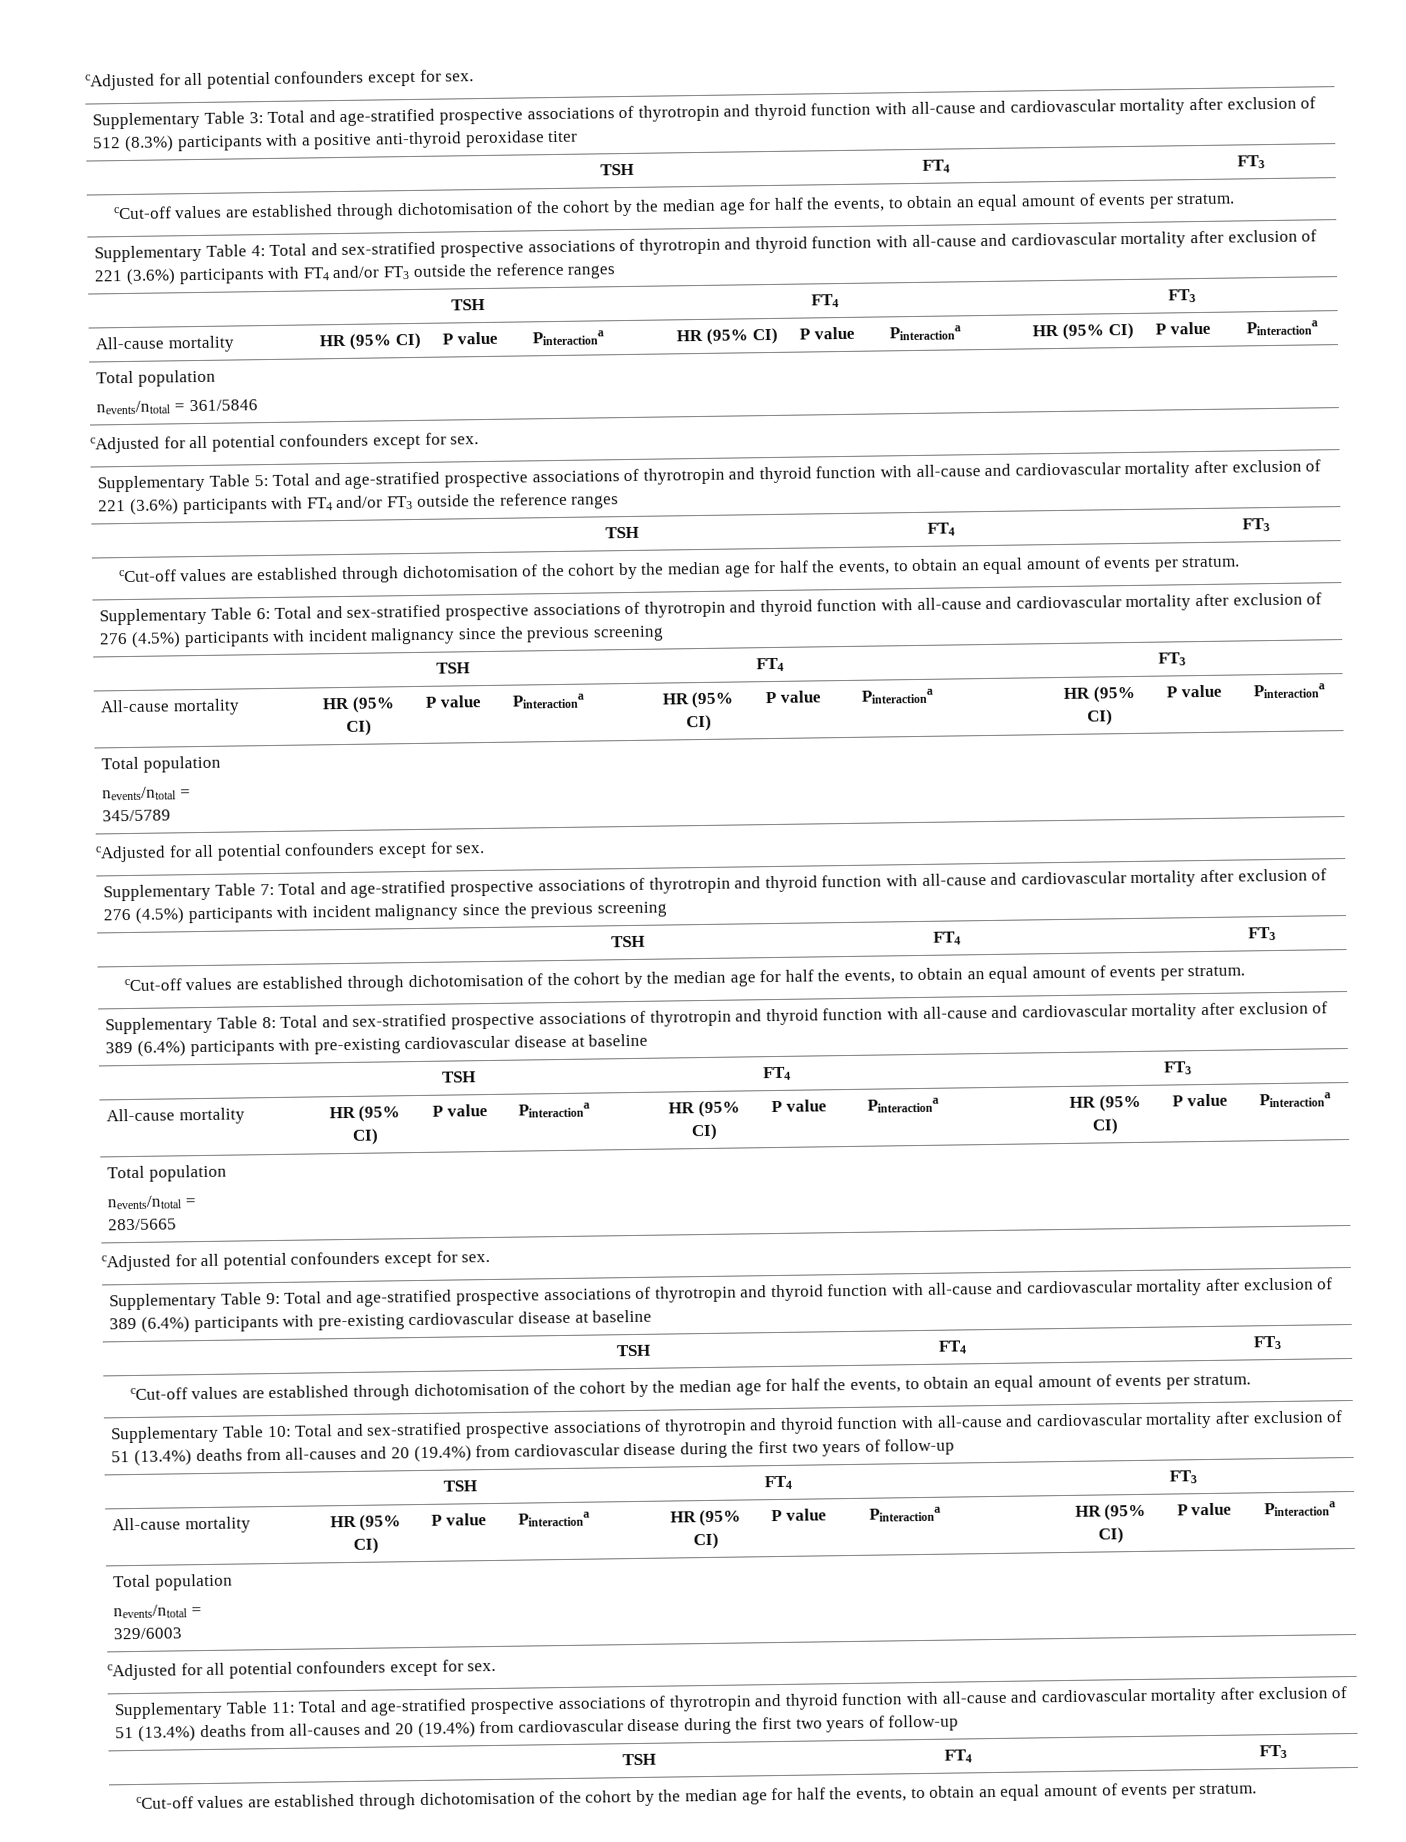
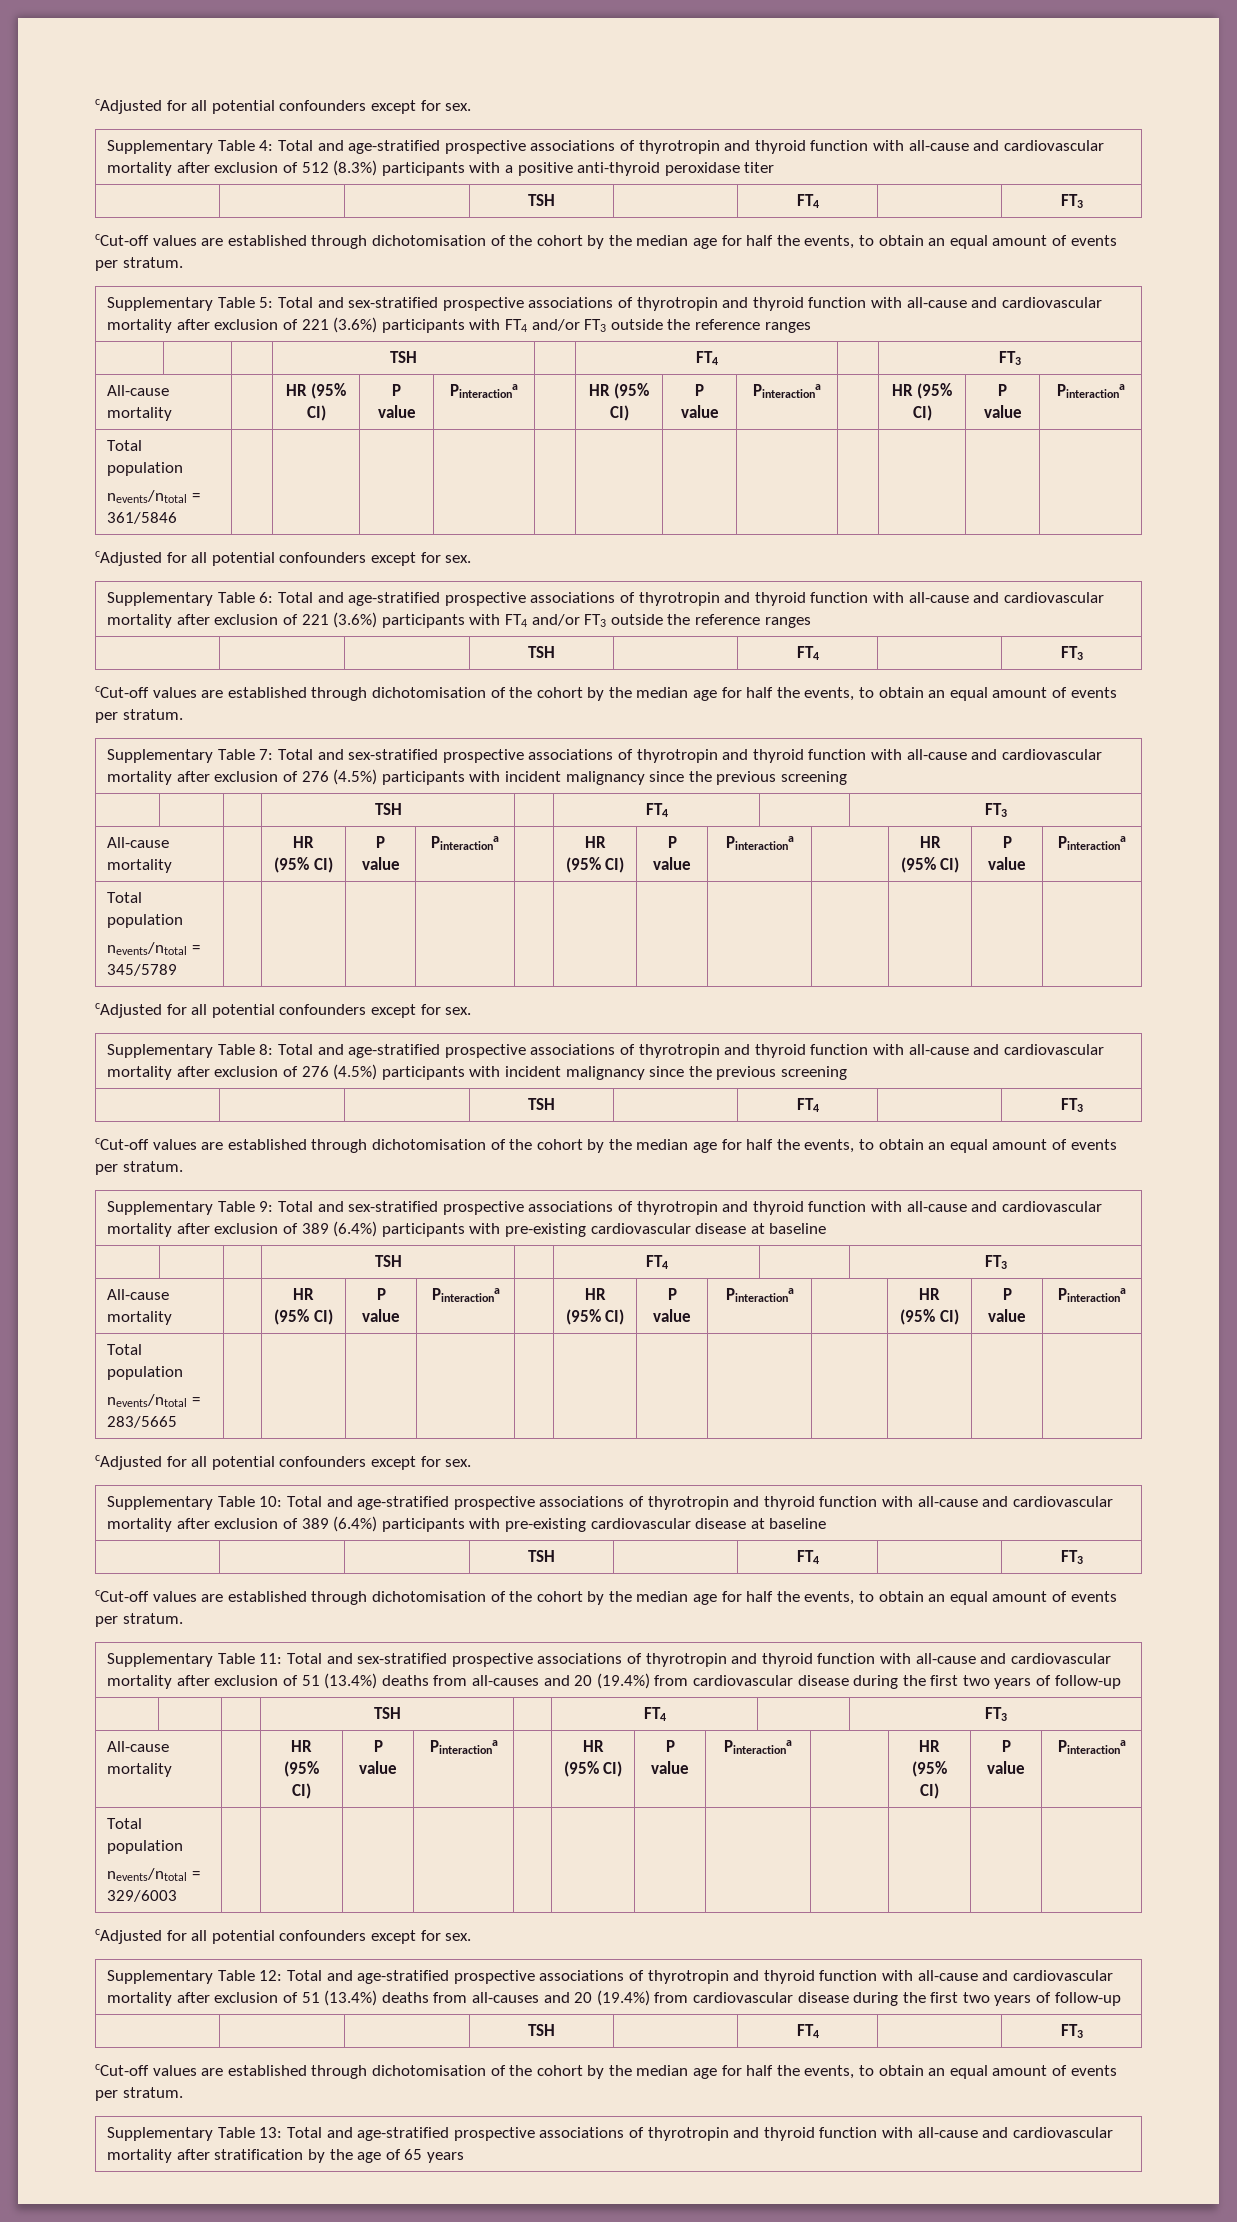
[248,112,264,124] 3: -> [259,140,274,151] 4:
[250,245,266,257] 4: -> [259,297,274,308] 5:
[253,475,269,487] 5: -> [259,592,274,603] 6:
[255,608,271,620] 6: -> [259,749,274,760] 7:
[259,883,275,896] 7: -> [259,1044,274,1055] 8:
[261,1016,277,1029] 8: -> [259,1201,274,1212] 9:
[265,1292,281,1305] 9: -> [259,1496,283,1507] 10:
[267,1425,292,1438] 10: -> [259,1653,283,1664] 11:
[270,1701,296,1714] 11: -> [259,1970,283,1981] 12:
(1258, 1789) none -> [107,2127,1113,2141] [107,2149,464,2163] // Supplementary Table 13: Total and age-stratified prospective associations of thyrotropin and thyroid function with all-cause and cardiovascular mortality after stratification by the age of 65 years

